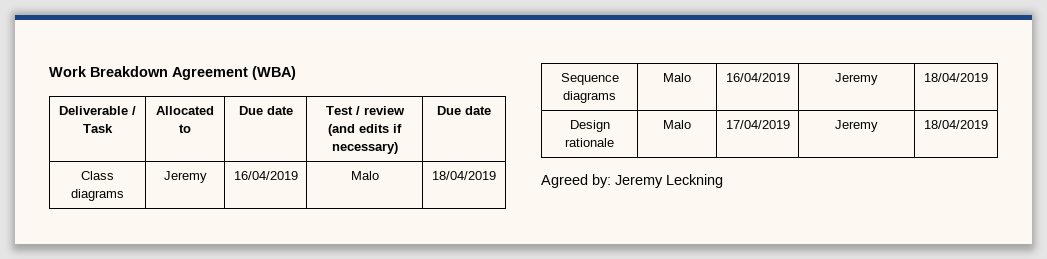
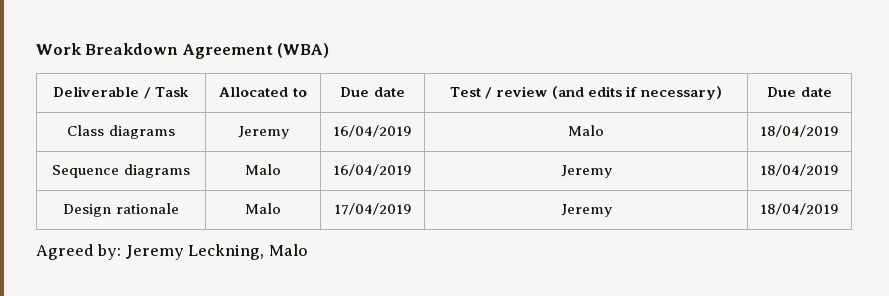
[666,174,723,188] Leckning -> [188,244,308,260] Leckning, Malo

